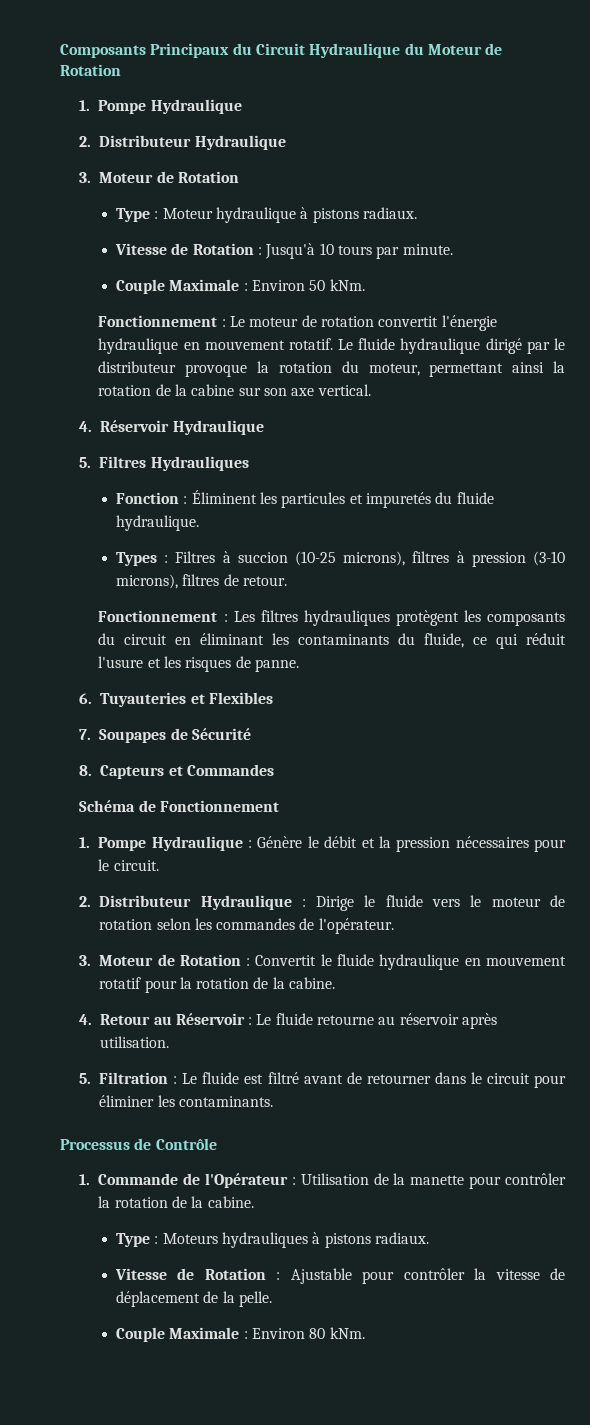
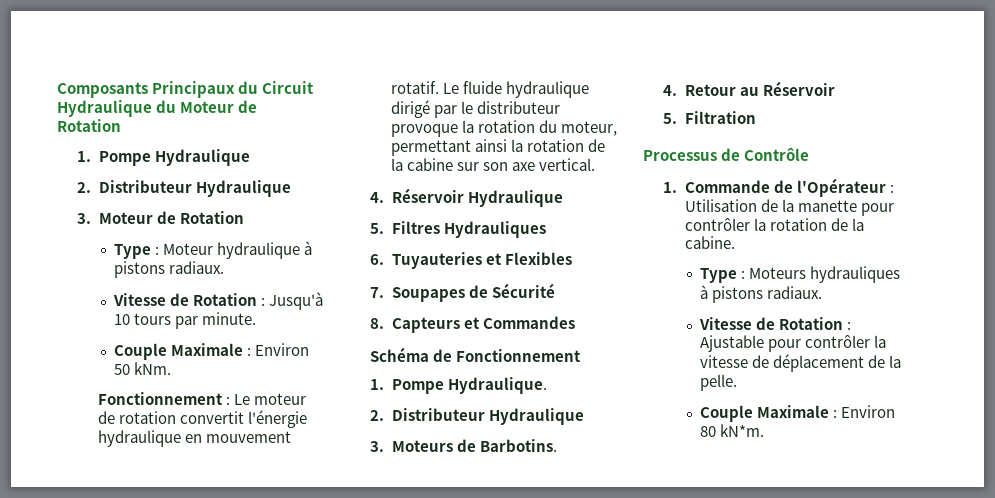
[116,490,494,508] [116,515,200,531] [116,551,565,567] [116,574,287,589] [98,610,565,626] [98,633,567,649] [98,656,300,672] // Fonction : Éliminent les particules et impuretés du fluide hydraulique. // Types : Filtres à succion (10-25 microns), filtres à pression (3-10 microns), filtres de retour. // Fonctionnement : Les filtres hydrauliques protègent les composants du circuit en éliminant les contaminants du fluide, ce qui réduit l'usure et les risques de panne. -> (546, 229) none
[151,836,566,852] [98,859,159,871] [79,895,566,911] [99,918,394,934] [79,954,567,970] [99,977,336,993] [79,1013,498,1029] [100,1036,170,1048] [79,1072,566,1088] [99,1095,273,1107] Hydraulique : Génère le débit et la pression nécessaires pour le circuit. // 2. Distributeur Hydraulique : Dirige le fluide vers le moteur de rotation selon les commandes de l'opérateur. // 3. Moteur de Rotation : Convertit le fluide hydraulique en mouvement rotatif pour la rotation de la cabine. // 4. Retour au Réservoir : Le fluide retourne au réservoir après utilisation. // 5. Filtration : Le fluide est filtré avant de retourner dans le circuit pour éliminer les contaminants. -> [447,377,547,394] [370,408,584,425] [370,439,557,452] [663,81,835,96] [663,111,756,124] Hydraulique. // 2. Distributeur Hydraulique // 3. Moteurs de Barbotins. // 4. Retour au Réservoir // 5. Filtration
[329,1327,365,1339] kNm. -> [720,424,765,437] kN*m.

